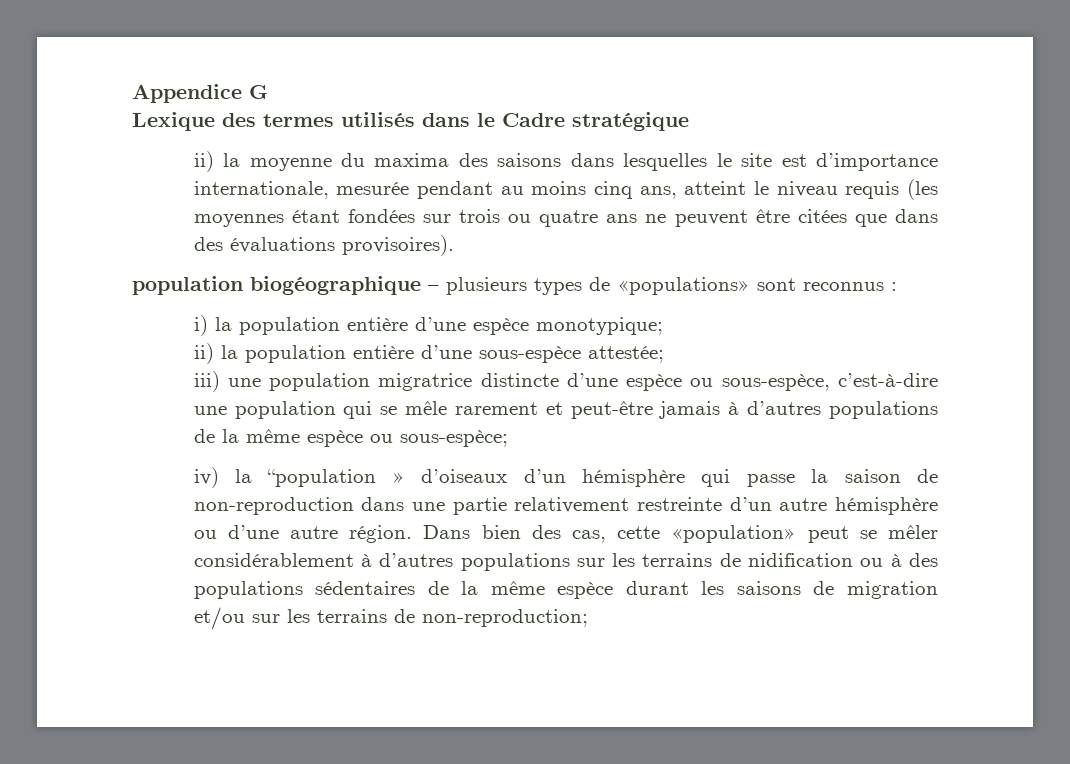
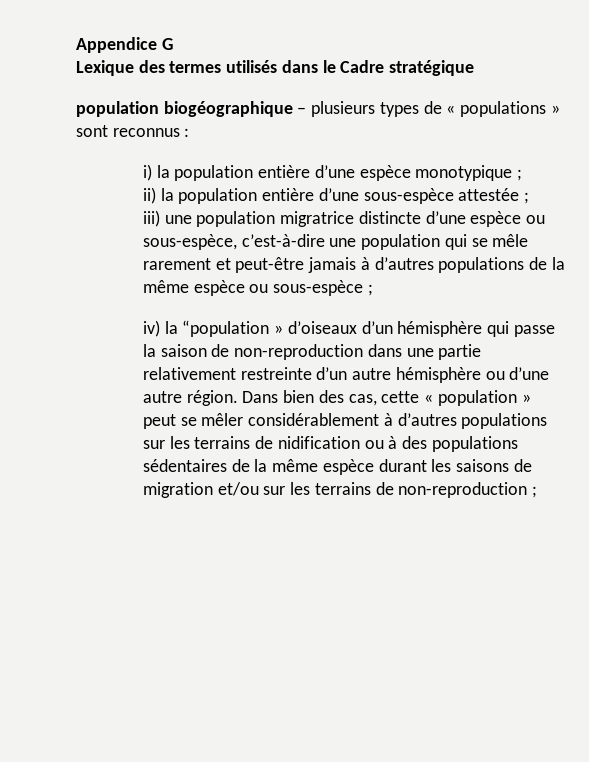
[193,151,938,172] [193,179,939,200] [193,209,939,227] [193,235,454,256] // ii) la moyenne du maxima des saisons dans lesquelles le site est d’importance internationale, mesurée pendant au moins cinq ans, atteint le niveau requis (les moyennes étant fondées sur trois ou quatre ans ne peuvent être citées que dans des évaluations provisoires). -> (475, 68) none
[617,277,750,295] «populations» -> [446,101,560,117] « populations »
[535,317,663,335] monotypique; -> [415,165,523,181] monotypique ;
[587,346,664,363] attestée; -> [458,188,530,204] attestée ;
[399,430,508,447] sous-espèce; -> [273,280,373,296] sous-espèce ;
[671,525,797,543] «population» -> [424,390,531,406] « population »
[421,609,588,627] non-reproduction; -> [398,482,538,498] non-reproduction ;

